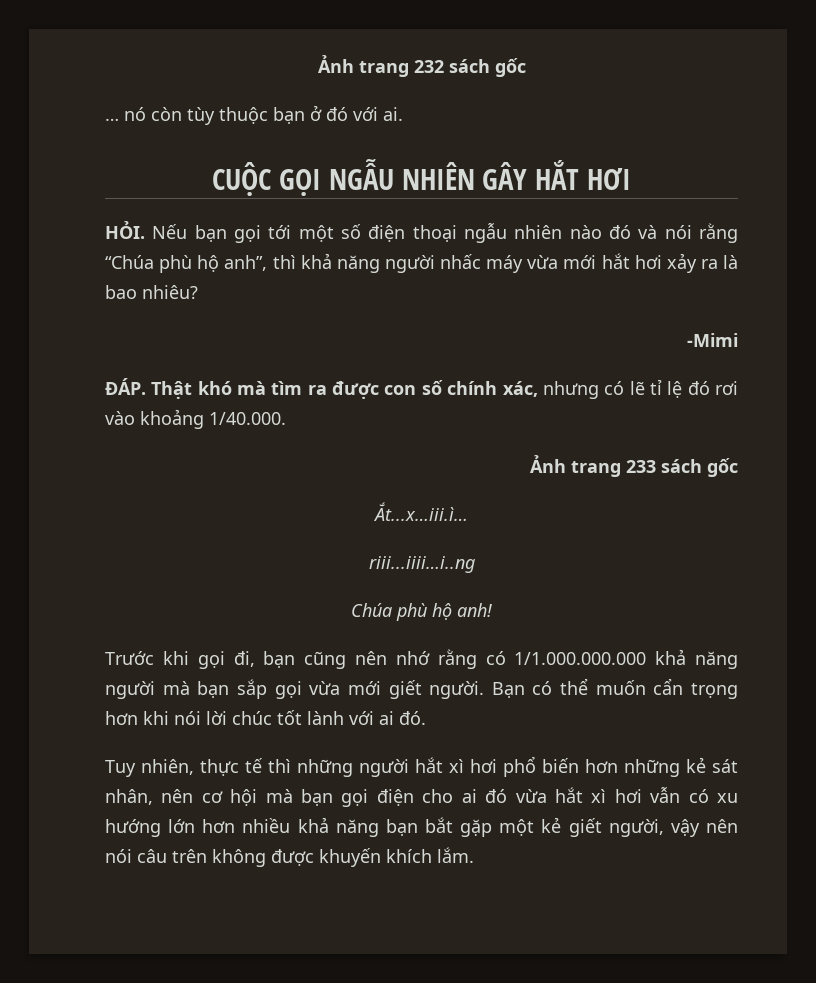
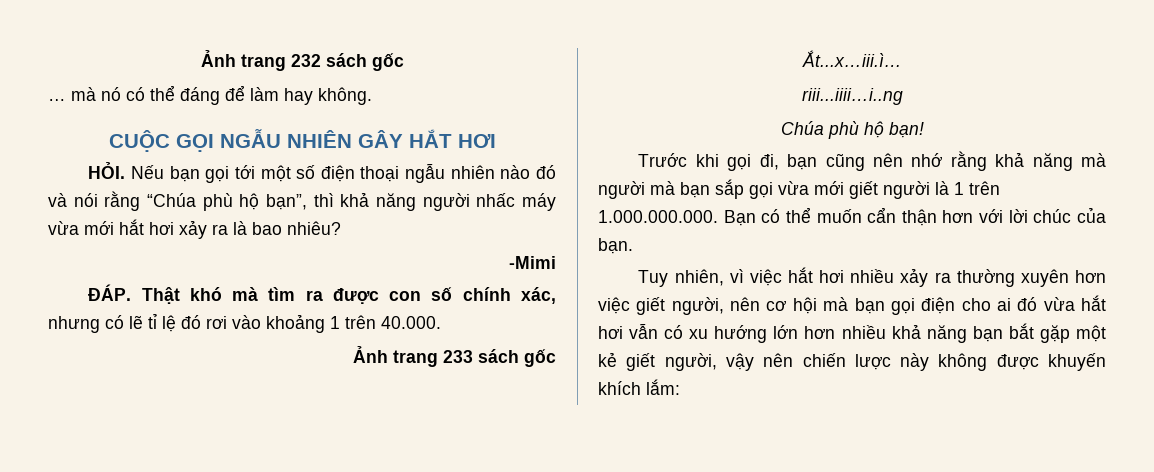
[124,105,403,125] nó còn tùy thuộc bạn ở đó với ai. -> [71,85,372,105] mà nó có thể đáng để làm hay không.
[224,255,268,271] anh”, -> [266,194,307,210] bạn”,
[209,412,286,425] 1/40.000. -> [330,315,441,329] 1 trên 40.000.
[457,603,492,617] anh! -> [888,122,924,138] bạn!
[485,649,738,669] có 1/1.000.000.000 khả năng -> [995,152,1106,171] khả năng mà
[429,681,485,699] người. -> [883,181,1000,199] [598,210,718,223] người là 1 trên 1.000.000.000.
[691,683,738,699] [105,710,426,725] [105,756,738,777] [105,789,153,805] trọng hơn khi nói lời chúc tốt lành với ai đó. // Tuy nhiên, thực tế thì những người hắt xì hơi phổ biến hơn những kẻ sát nhân, -> [901,207,1106,226] [598,238,633,254] [638,267,1106,287] [598,297,724,315] thận hơn với lời chúc của bạn. // Tuy nhiên, vì việc hắt hơi nhiều xảy ra thường xuyên hơn việc giết người,
[591,789,607,803] xì -> (1106, 303) none
[105,849,207,863] nói câu trên -> [802,353,930,371] chiến lược này
[437,847,474,863] lắm. -> [646,379,680,395] lắm:

